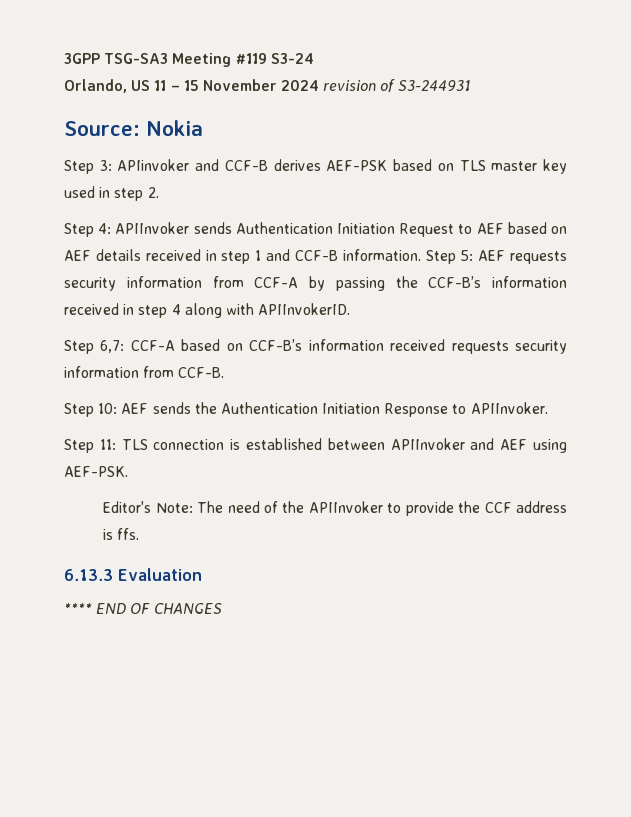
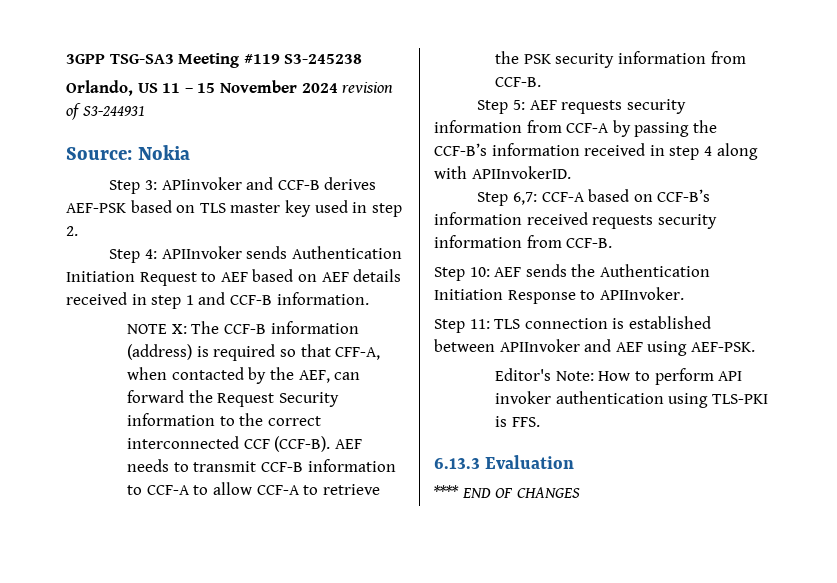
[270,53,314,64] S3-24 -> [284,54,363,64] S3-245238
(421, 255) none -> [127,321,359,334] [127,344,381,361] [127,367,361,384] [127,390,339,407] [127,413,321,426] [127,436,362,452] [127,459,396,472] [127,482,380,495] [495,51,746,68] [495,77,542,87] // NOTE X: The CCF-B information (address) is required so that CFF-A, when contacted by the AEF, can forward the Request Security information to the correct interconnected CCF (CCF-B). AEF needs to transmit CCF-B information to CCF-A to allow CCF-A to retrieve the PSK security information from CCF-B. //
[197,501,567,516] [103,528,140,540] The need of the APIInvoker to provide the CCF address is ffs. -> [598,368,743,385] [495,391,768,408] [495,416,540,427] How to perform API invoker authentication using TLS-PKI is FFS.

